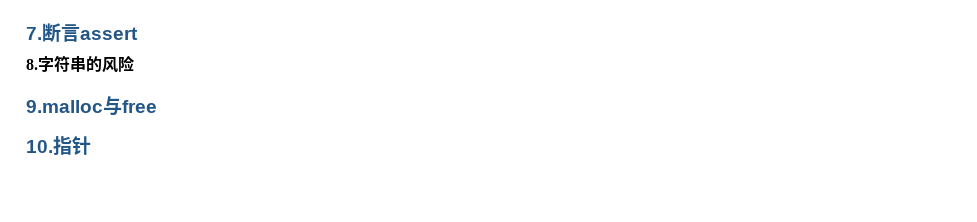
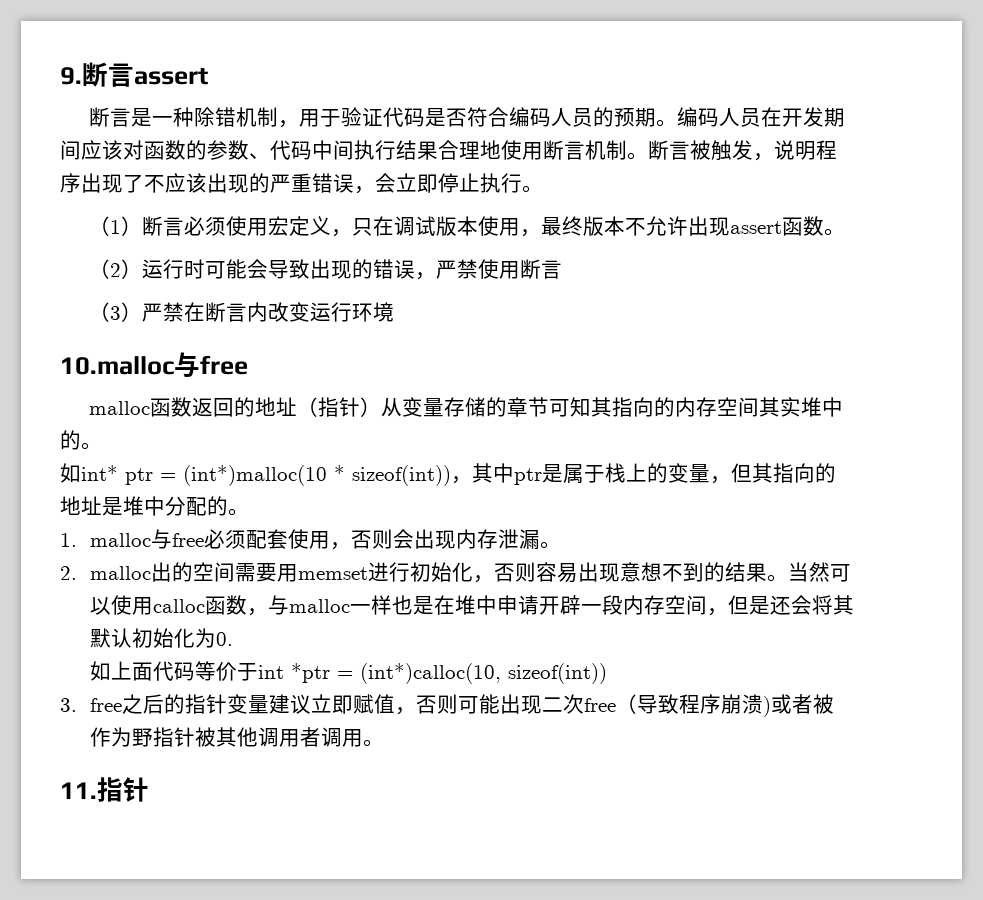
[26,27,42,40] 7. -> [60,67,82,85] 9.
[26,55,134,73] [26,96,157,116] [26,140,53,153] 8.字符串的风险 // 9.malloc与free // 10. -> [88,107,845,128] [60,140,837,161] [60,173,543,194] [88,216,845,237] [88,259,562,280] [88,302,394,322] [60,352,248,377] [88,397,843,417] [60,430,102,450] [60,463,836,486] [60,496,249,516] [60,529,561,550] [60,562,851,583] [89,595,854,616] [89,628,233,648] [89,661,607,684] [60,694,834,717] [89,727,384,747] [60,782,97,799] 断言是一种除错机制，用于验证代码是否符合编码人员的预期。编码人员在开发期间应该对函数的参数、代码中间执行结果合理地使用断言机制。断言被触发，说明程序出现了不应该出现的严重错误，会立即停止执行。 // （1）断言必须使用宏定义，只在调试版本使用，最终版本不允许出现assert函数。 // （2）运行时可能会导致出现的错误，严禁使用断言 // （3）严禁在断言内改变运行环境 // 10.malloc与free // malloc函数返回的地址（指针）从变量存储的章节可知其指向的内存空间其实堆中的。 // 如int* ptr = (int*)malloc(10 * sizeof(int))，其中ptr是属于栈上的变量，但其指向的地址是堆中分配的。 // 1. malloc与free必须配套使用，否则会出现内存泄漏。 // 2. malloc出的空间需要用memset进行初始化，否则容易出现意想不到的结果。当然可以使用calloc函数，与malloc一样也是在堆中申请开辟一段内存空间，但是还会将其默认初始化为0. // 如上面代码等价于int *ptr = (int*)calloc(10, sizeof(int)) // 3. free之后的指针变量建议立即赋值，否则可能出现二次free（导致程序崩溃)或者被作为野指针被其他调用者调用。 // 11.

